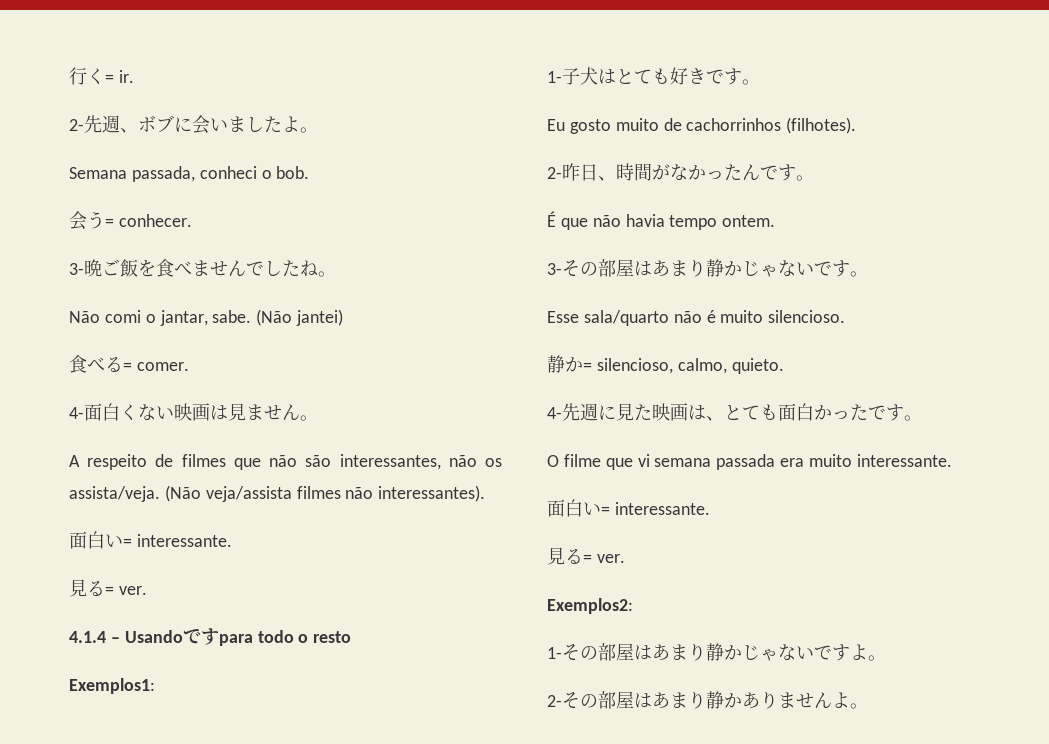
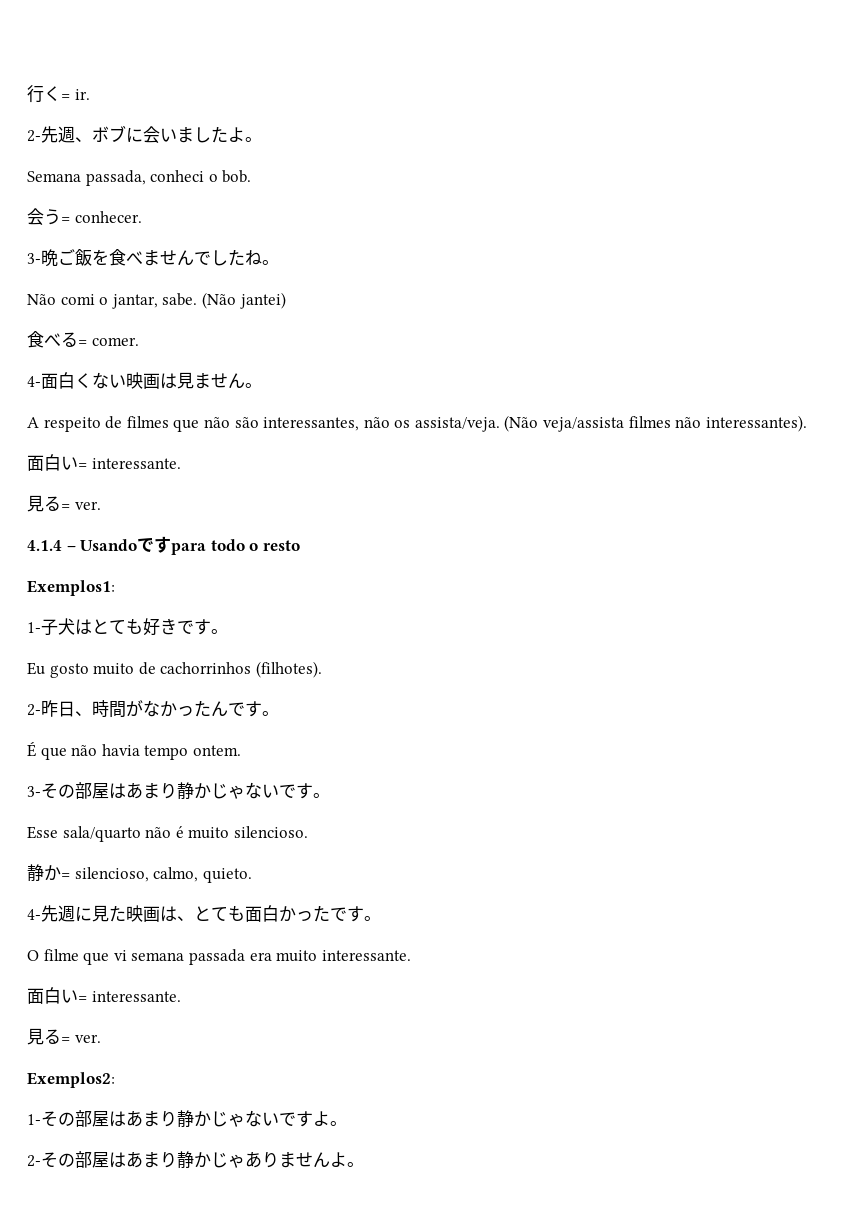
(742, 700) none -> [211,1152,245,1168] じゃ

